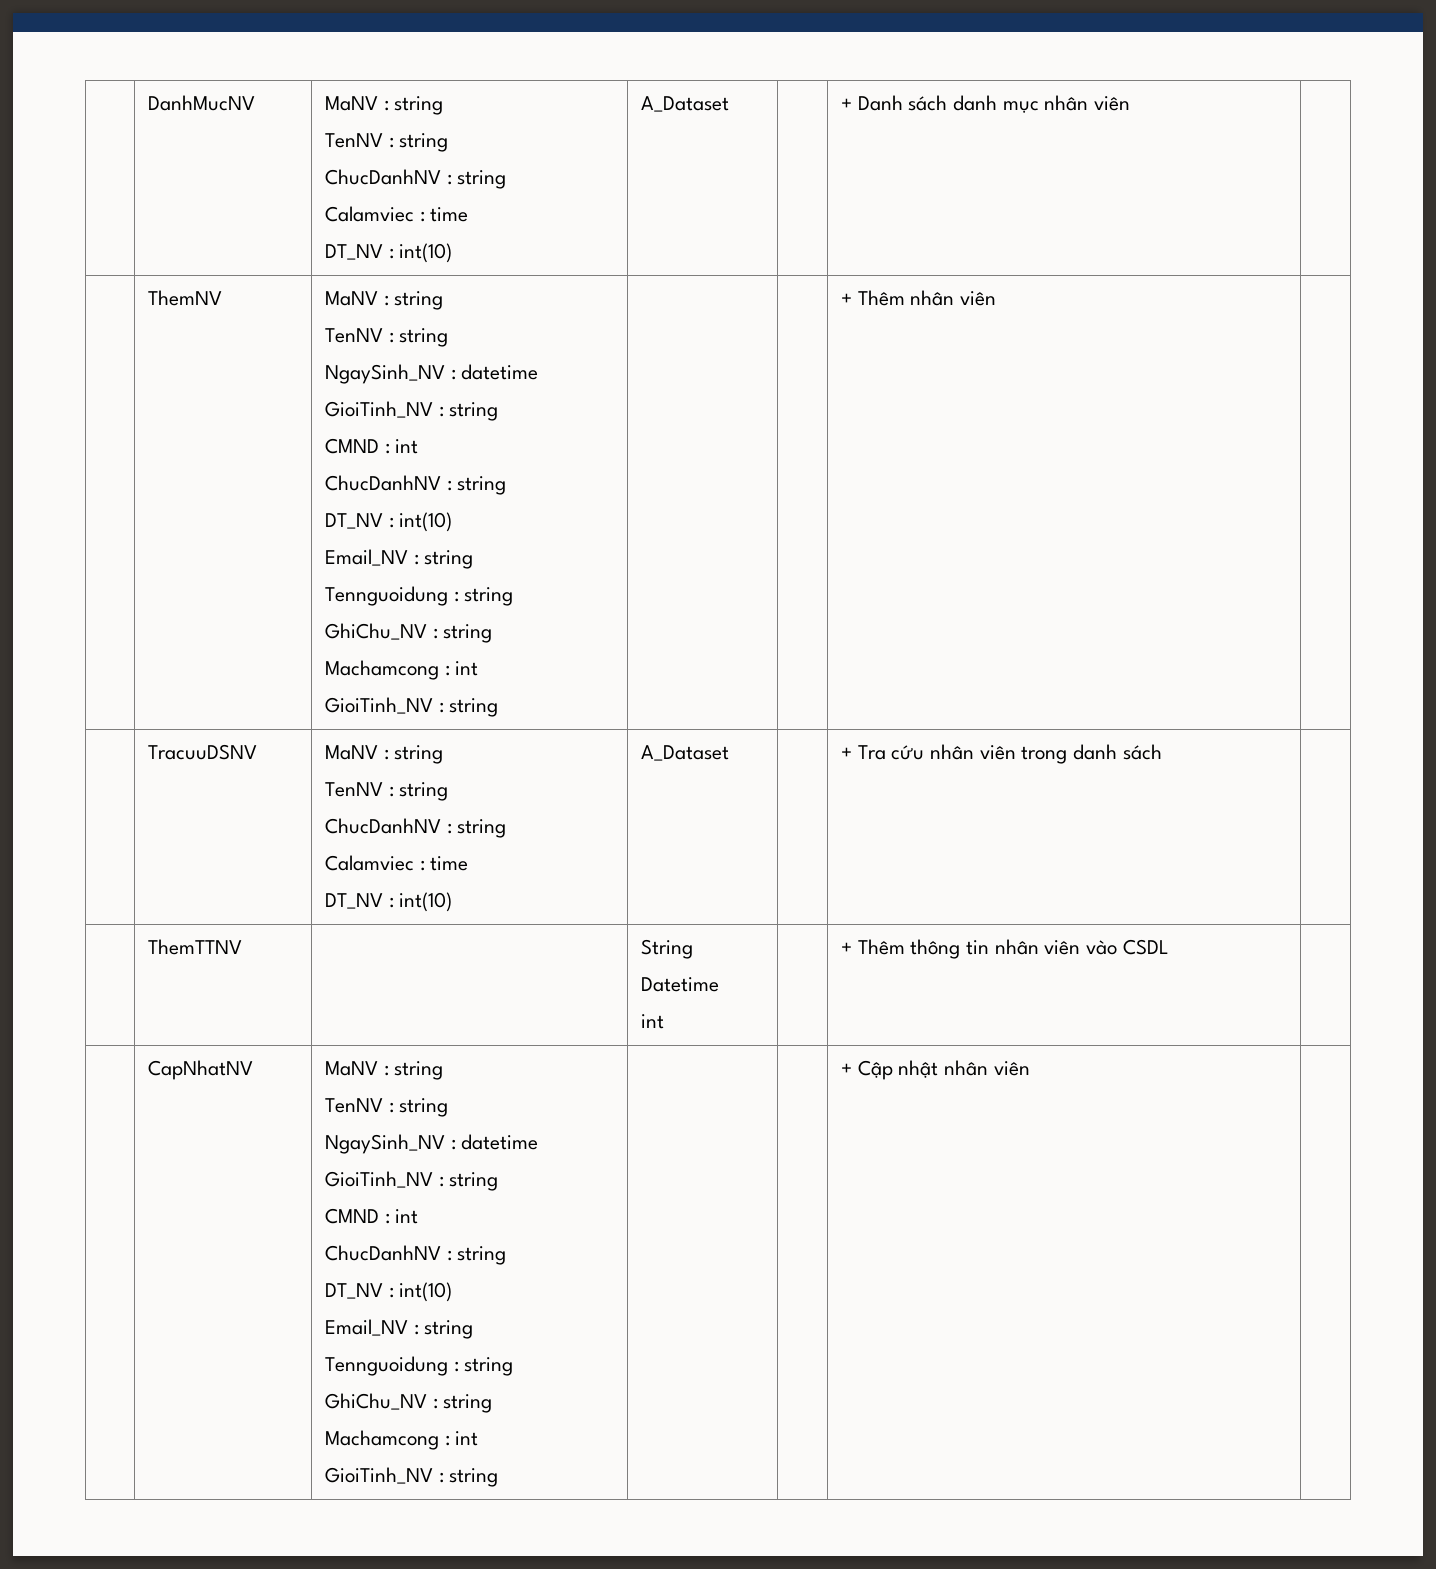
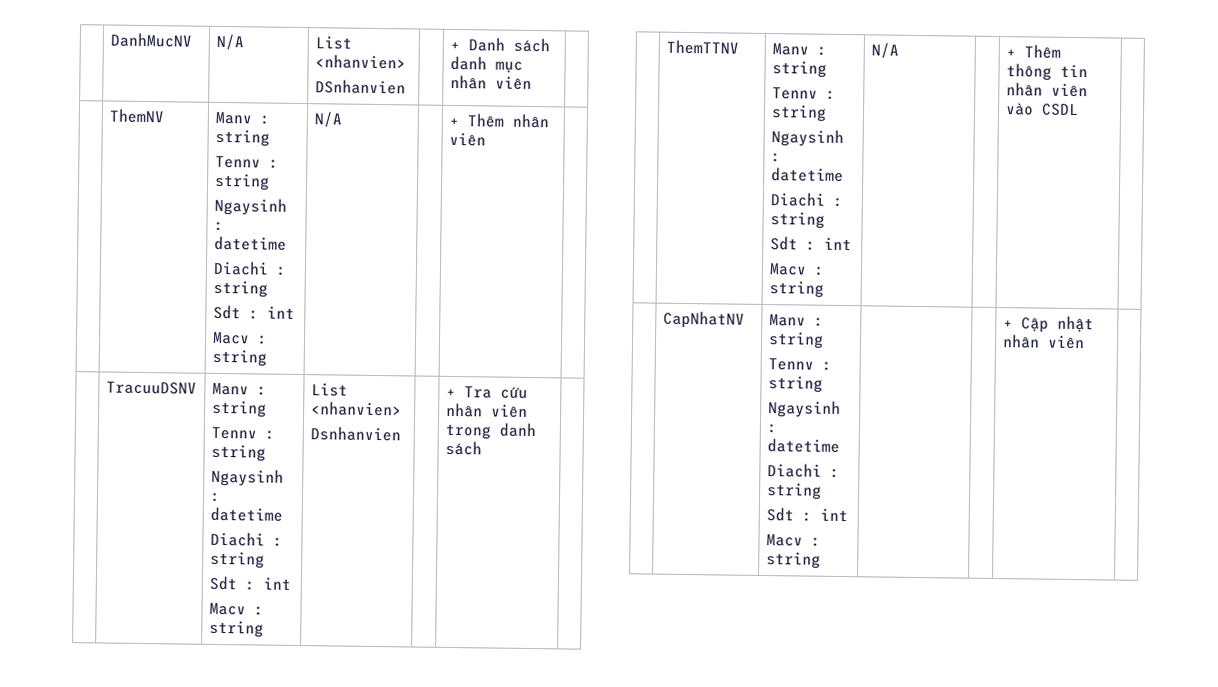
[324,96,444,115] [324,133,449,152] [324,169,507,189] [324,206,469,222] [324,243,453,263] [640,96,729,112] MaNV : string // TenNV : string // ChucDanhNV : string // Calamviec : time // DT_NV : int(10) | A_Dataset -> [215,33,244,51] [314,36,352,50] [314,54,406,70] [314,79,406,95] N/A | List <nhanvien> // DSnhanvien
[324,291,444,310] [324,328,449,347] [324,364,539,384] [324,401,499,421] [324,438,419,454] [324,475,507,495] [324,512,453,532] [324,549,474,569] [324,586,514,606] [324,623,493,643] [324,660,479,680] [324,697,499,717] MaNV : string // TenNV : string // NgaySinh_NV : datetime // GioiTinh_NV : string // CMND : int // ChucDanhNV : string // DT_NV : int(10) // Email_NV : string // Tennguoidung : string // GhiChu_NV : string // Machamcong : int // GioiTinh_NV : string | -> [214,111,270,125] [214,129,270,147] [214,155,279,169] [213,173,270,191] [213,197,287,216] [213,221,224,232] [213,235,287,251] [212,260,286,276] [212,280,268,298] [212,304,295,320] [211,331,268,345] [211,349,267,367] [313,111,342,128] Manv : string // Tennv : string // Ngaysinh : datetime // Diachi : string // Sdt : int // Macv : string | N/A
[324,745,444,764] [324,782,449,801] [324,818,507,838] [324,855,469,871] [324,892,453,912] [640,745,729,761] MaNV : string // TenNV : string // ChucDanhNV : string // Calamviec : time // DT_NV : int(10) | A_Dataset -> [211,382,267,396] [211,400,267,418] [210,426,275,440] [210,444,266,462] [210,468,284,487] [209,492,221,502] [209,506,283,522] [209,531,283,547] [209,551,265,569] [208,575,291,591] [208,602,264,616] [208,620,264,638] [310,383,348,397] [310,401,402,417] [309,426,401,442] Manv : string // Tennv : string // Ngaysinh : datetime // Diachi : string // Sdt : int // Macv : string | List <nhanvien> // Dsnhanvien
[640,939,693,959] [640,977,719,992] [640,1014,664,1029] | String // Datetime // int -> [771,43,827,56] [771,61,827,78] [771,87,836,100] [770,105,827,122] [770,129,844,148] [770,153,781,163] [770,167,844,183] [769,192,843,208] [769,212,825,229] [769,236,852,251] [768,263,825,276] [768,281,824,298] [870,42,899,59] Manv : string // Tennv : string // Ngaysinh : datetime // Diachi : string // Sdt : int // Macv : string | N/A
[324,1061,444,1080] [324,1098,449,1117] [324,1134,539,1154] [324,1171,499,1191] [324,1208,419,1224] [324,1245,507,1265] [324,1282,453,1302] [324,1319,474,1339] [324,1356,514,1376] [324,1393,493,1413] [324,1430,479,1450] [324,1467,433,1484] MaNV : string // TenNV : string // NgaySinh_NV : datetime // GioiTinh_NV : string // CMND : int // ChucDanhNV : string // DT_NV : int(10) // Email_NV : string // Tennguoidung : string // GhiChu_NV : string // Machamcong : int // GioiTinh_NV -> [768,314,824,327] [767,332,824,349] [767,358,832,371] [767,376,823,393] [767,400,841,418] [766,424,777,434] [766,438,840,453] [766,463,840,478] [766,483,822,500] [765,507,848,522] [765,534,803,547] Manv : string // Tennv : string // Ngaysinh : datetime // Diachi : string // Sdt : int // Macv

